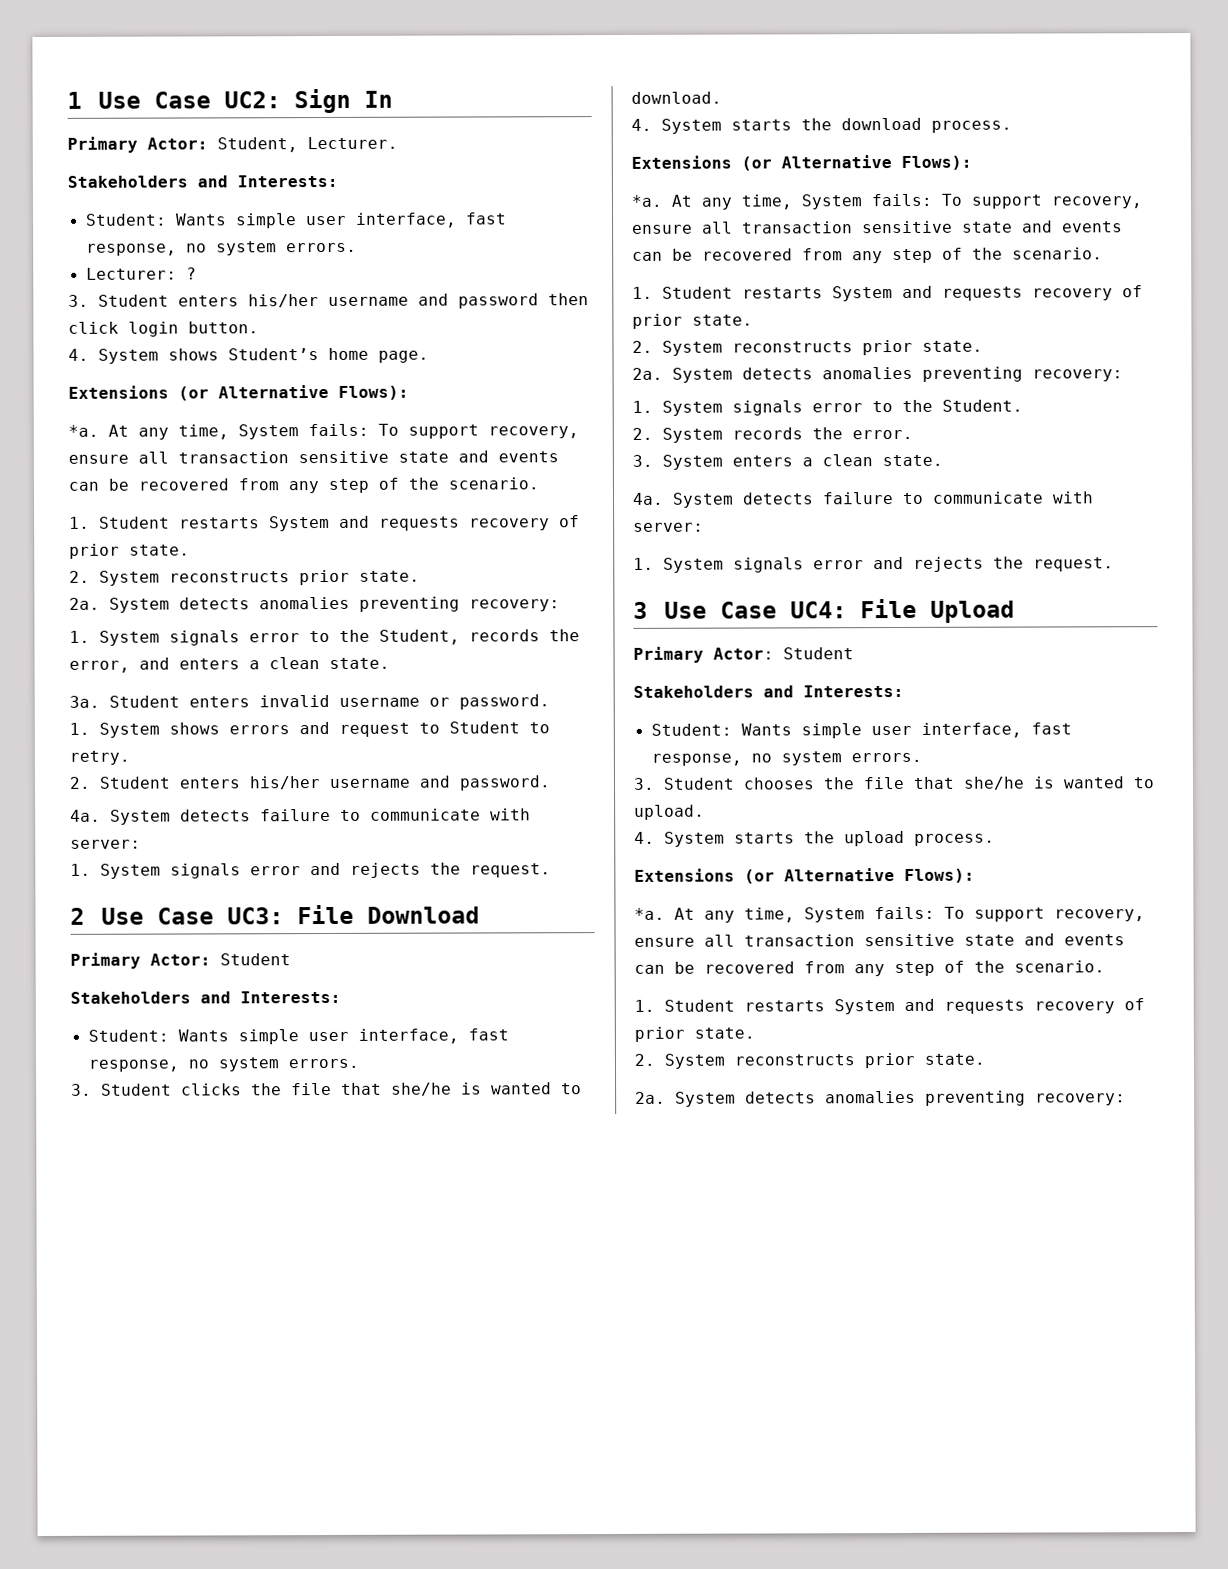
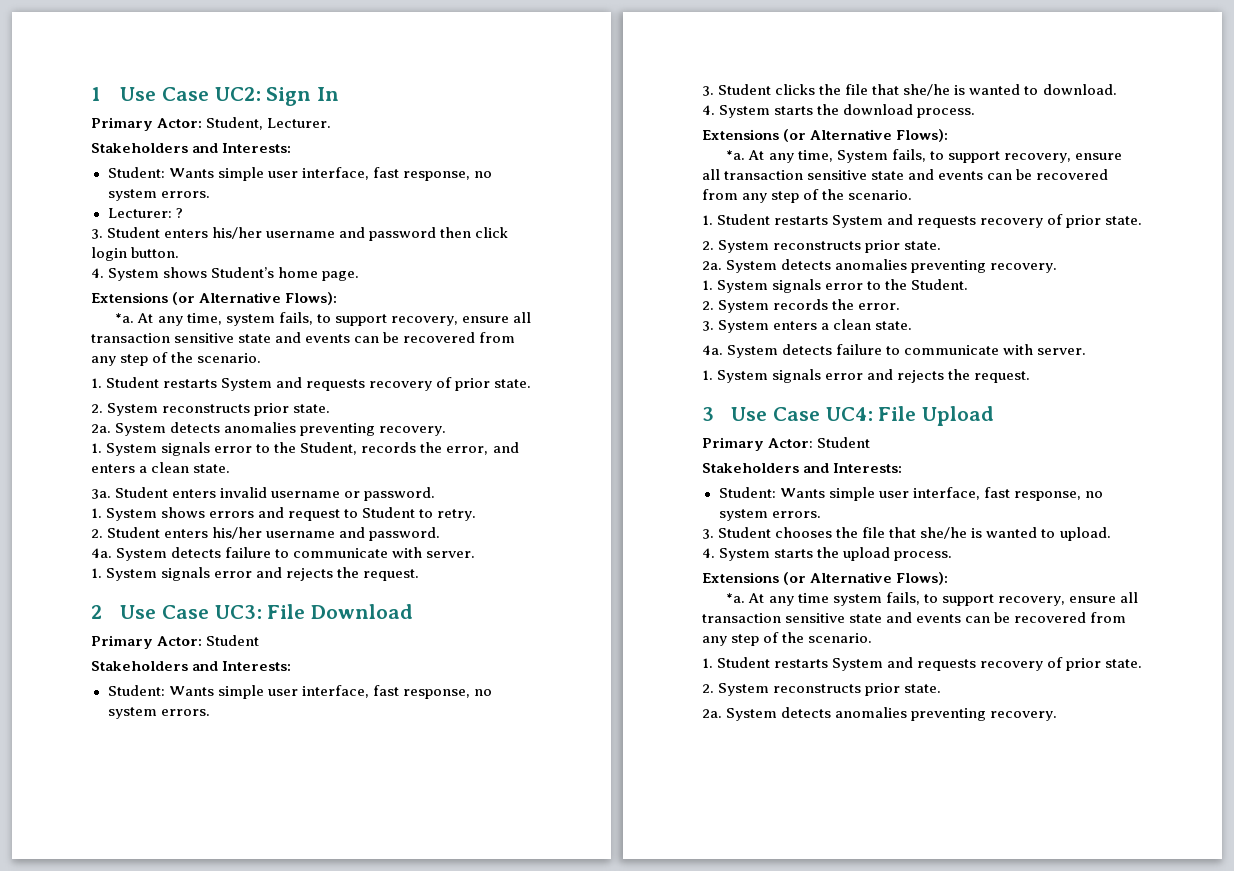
[238,423,399,440] System fails: To -> [225,312,331,326] system fails, to
[469,599,560,612] recovery: -> [379,426,447,436] recovery.
[70,839,141,849] server: -> [426,551,476,558] server.
[871,193,962,207] fails: To -> [891,149,944,162] fails, to
[1032,369,1123,382] recovery: -> [990,263,1058,273] recovery.
[633,522,704,532] server: -> [1037,348,1087,355] server.
[744,906,965,923] time, System fails: To -> [797,592,938,606] time system fails, to
[1035,1093,1126,1106] recovery: -> [990,711,1058,721] recovery.

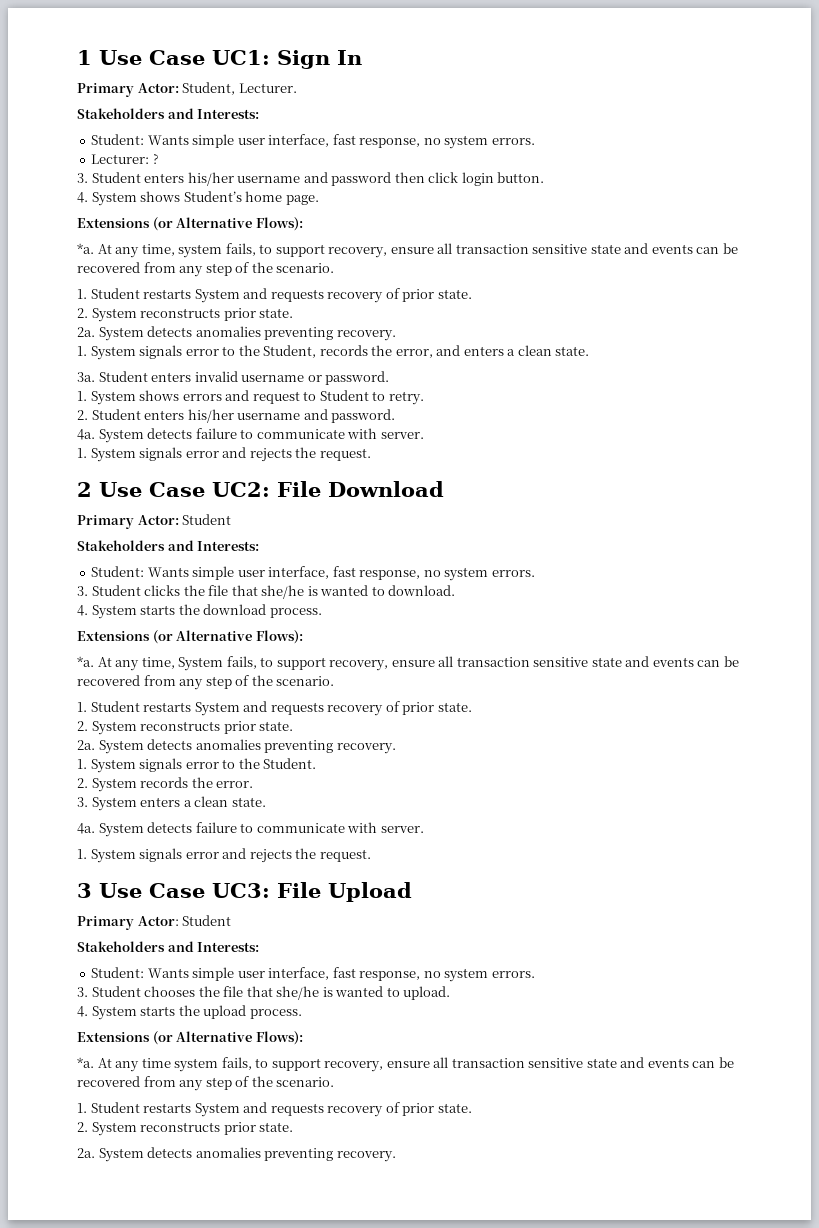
[214,87,261,101] UC2: -> [211,50,270,65] UC1:
[214,605,262,619] UC3: -> [211,482,270,497] UC2:
[825,407,873,421] UC4: -> [211,883,270,898] UC3:

